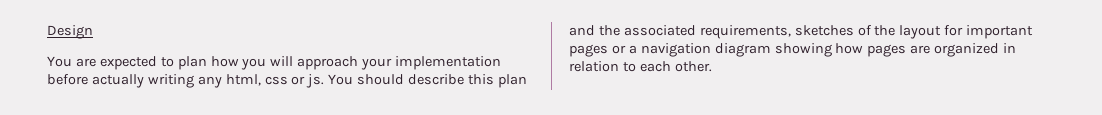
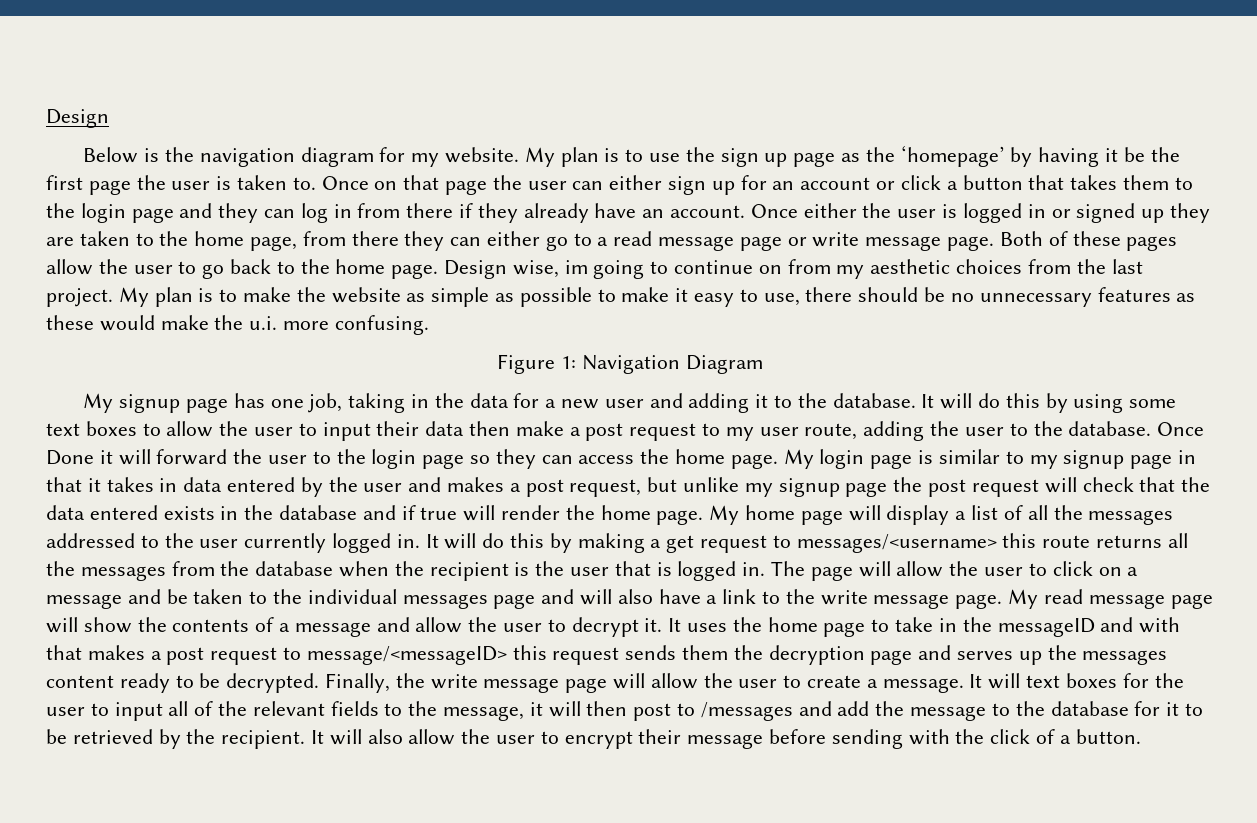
[47,56,502,70] [47,74,527,88] [569,25,1034,39] [569,43,1017,57] [569,61,712,72] You are expected to plan how you will approach your implementation before actually writing any html, css or js. You should describe this plan and the associated requirements, sketches of the layout for important pages or a navigation diagram showing how pages are organized in relation to each other. -> [83,145,1180,167] [46,175,1193,195] [46,203,1210,223] [46,231,1178,251] [46,259,1143,279] [46,287,1196,307] [46,315,429,335] [497,354,763,374] [83,393,1177,413] [46,421,1205,441] [46,449,1196,469] [46,477,1211,497] [46,505,1174,525] [46,533,1188,553] [46,561,1139,581] [46,589,1213,609] [46,617,1181,637] [46,645,1168,665] [46,673,1184,693] [46,701,1203,721] [46,729,1141,749] Below is the navigation diagram for my website. My plan is to use the sign up page as the ‘homepage’ by having it be the first page the user is taken to. Once on that page the user can either sign up for an account or click a button that takes them to the login page and they can log in from there if they already have an account. Once either the user is logged in or signed up they are taken to the home page, from there they can either go to a read message page or write message page. Both of these pages allow the user to go back to the home page. Design wise, im going to continue on from my aesthetic choices from the last project. My plan is to make the website as simple as possible to make it easy to use, there should be no unnecessary features as these would make the u.i. more confusing. // Figure 1: Navigation Diagram // My signup page has one job, taking in the data for a new user and adding it to the database. It will do this by using some text boxes to allow the user to input their data then make a post request to my user route, adding the user to the database. Once Done it will forward the user to the login page so they can access the home page. My login page is similar to my signup page in that it takes in data entered by the user and makes a post request, but unlike my signup page the post request will check that the data entered exists in the database and if true will render the home page. My home page will display a list of all the messages addressed to the user currently logged in. It will do this by making a get request to messages/<username> this route returns all the messages from the database when the recipient is the user that is logged in. The page will allow the user to click on a message and be taken to the individual messages page and will also have a link to the write message page. My read message page will show the contents of a message and allow the user to decrypt it. It uses the home page to take in the messageID and with that makes a post request to message/<messageID> this request sends them the decryption page and serves up the messages content ready to be decrypted. Finally, the write message page will allow the user to create a message. It will text boxes for the user to input all of the relevant fields to the message, it will then post to /messages and add the message to the database for it to be retrieved by the recipient. It will also allow the user to encrypt their message before sending with the click of a button.

